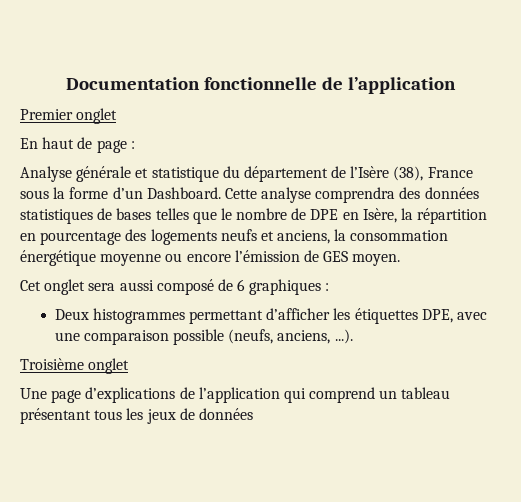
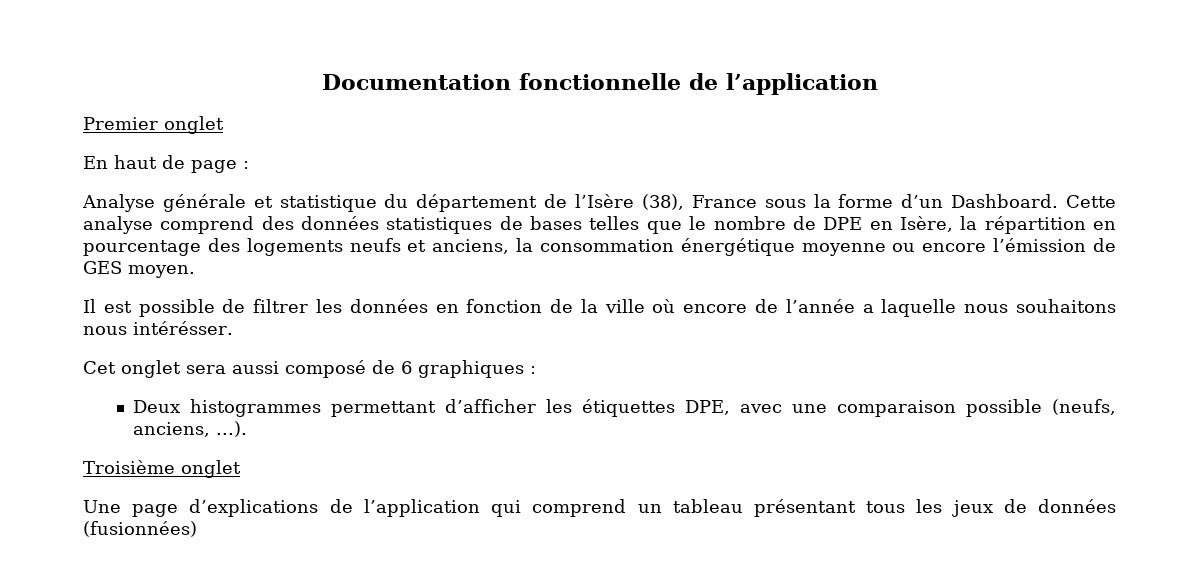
[315,187,396,203] comprendra -> [160,216,255,234] comprend
(401, 260) none -> [83,299,1116,317] [83,321,233,335] // Il est possible de filtrer les données en fonction de la ville où encore de l’année a laquelle nous souhaitons nous intérésser.
(253, 414) none -> [83,521,197,537] (fusionnées)

